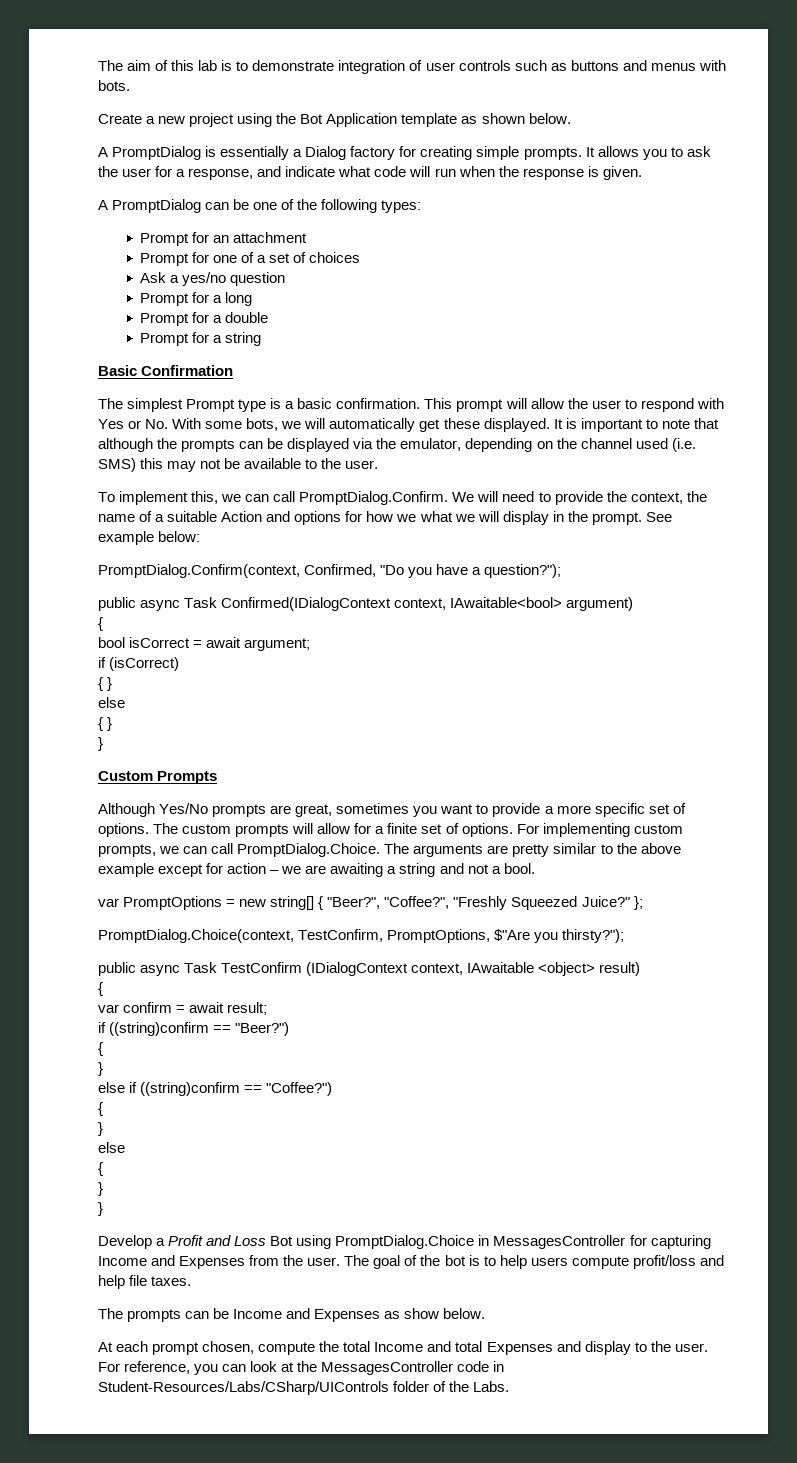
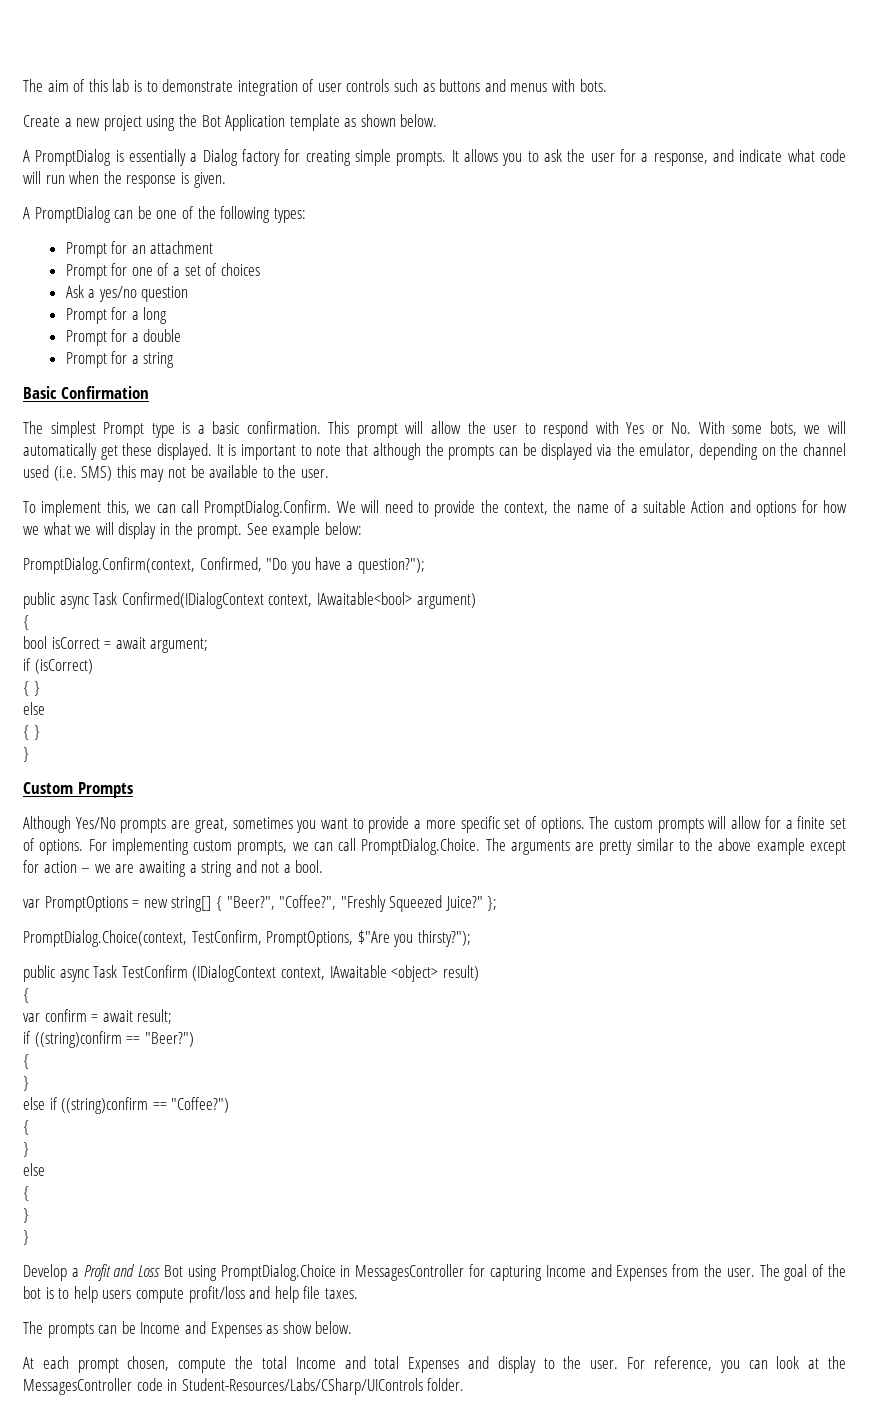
[393,1381,510,1392] folder of the Labs. -> [427,1378,465,1391] folder.

